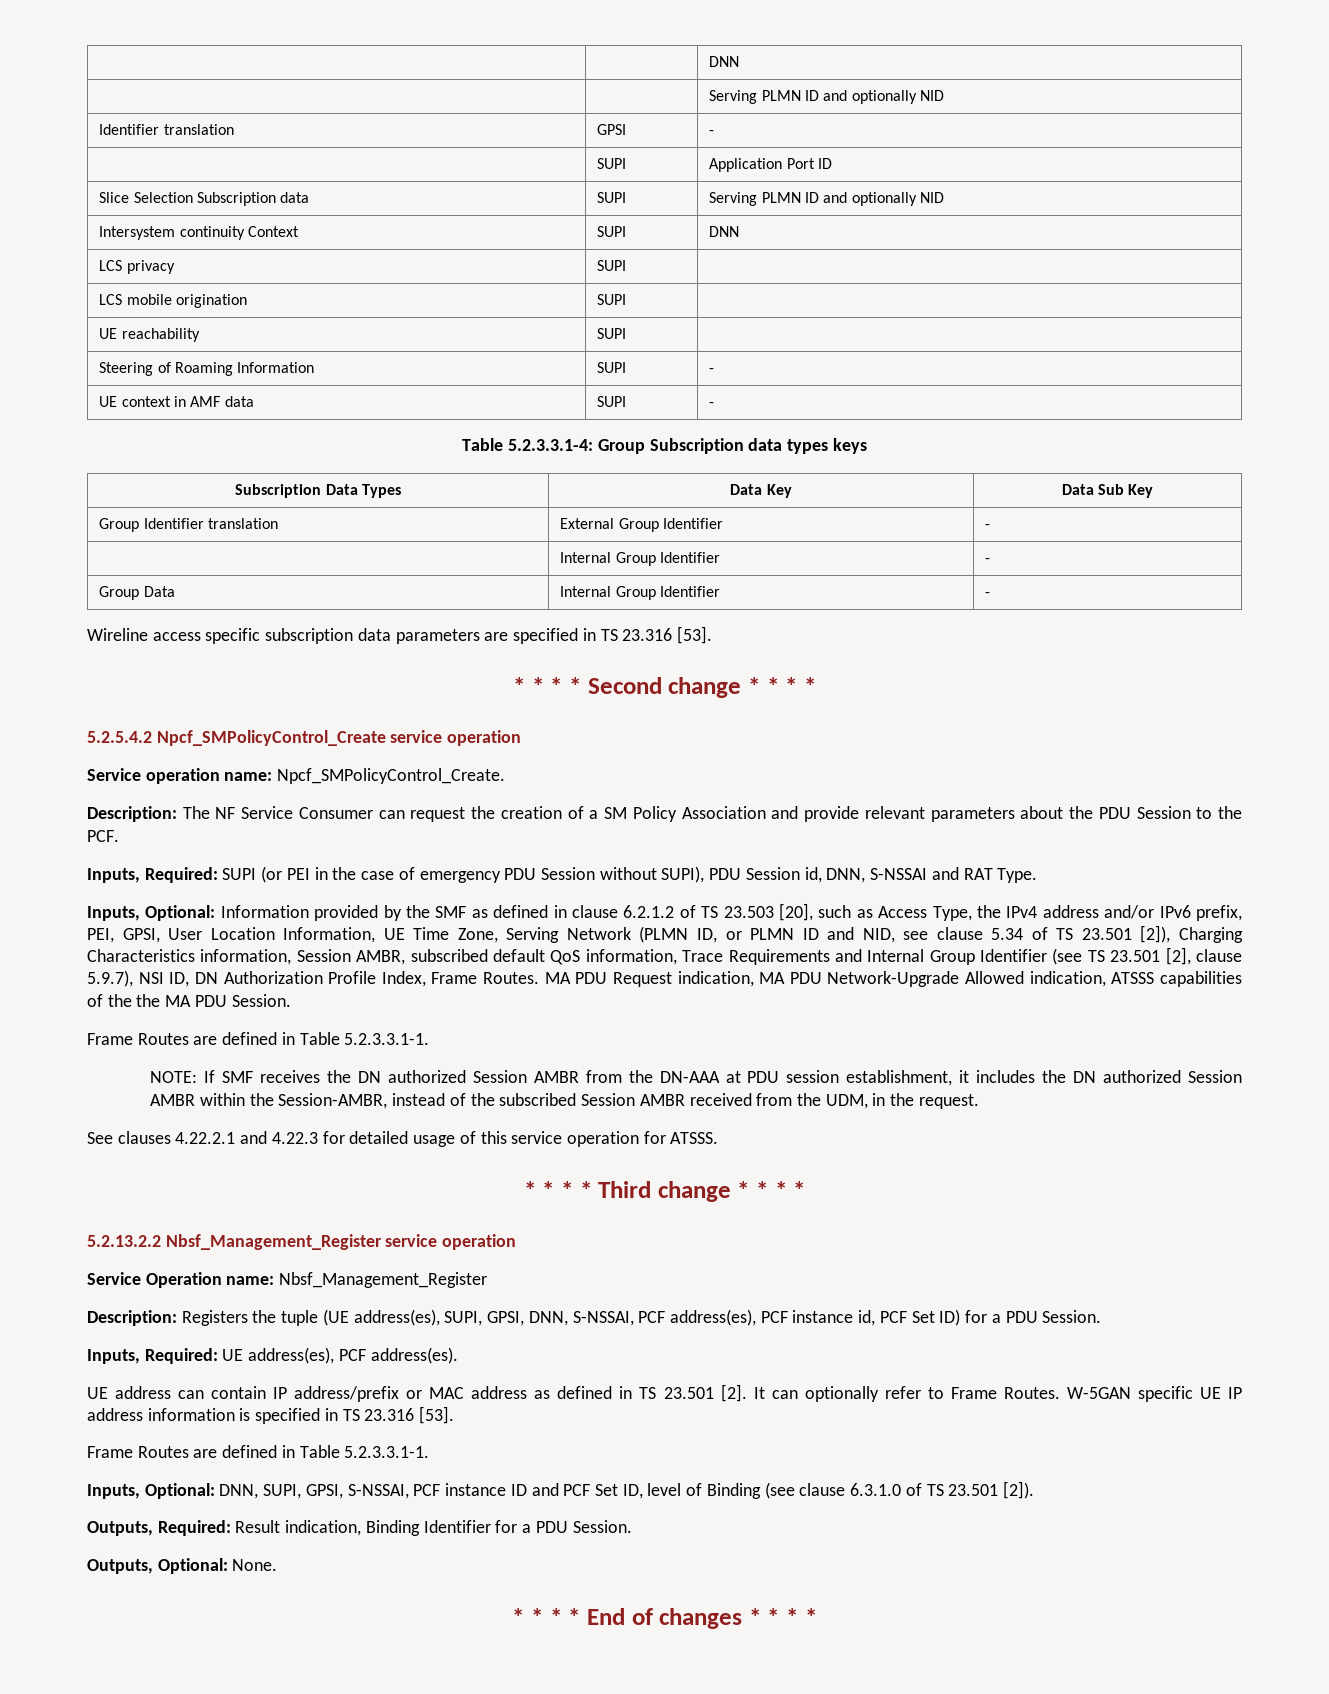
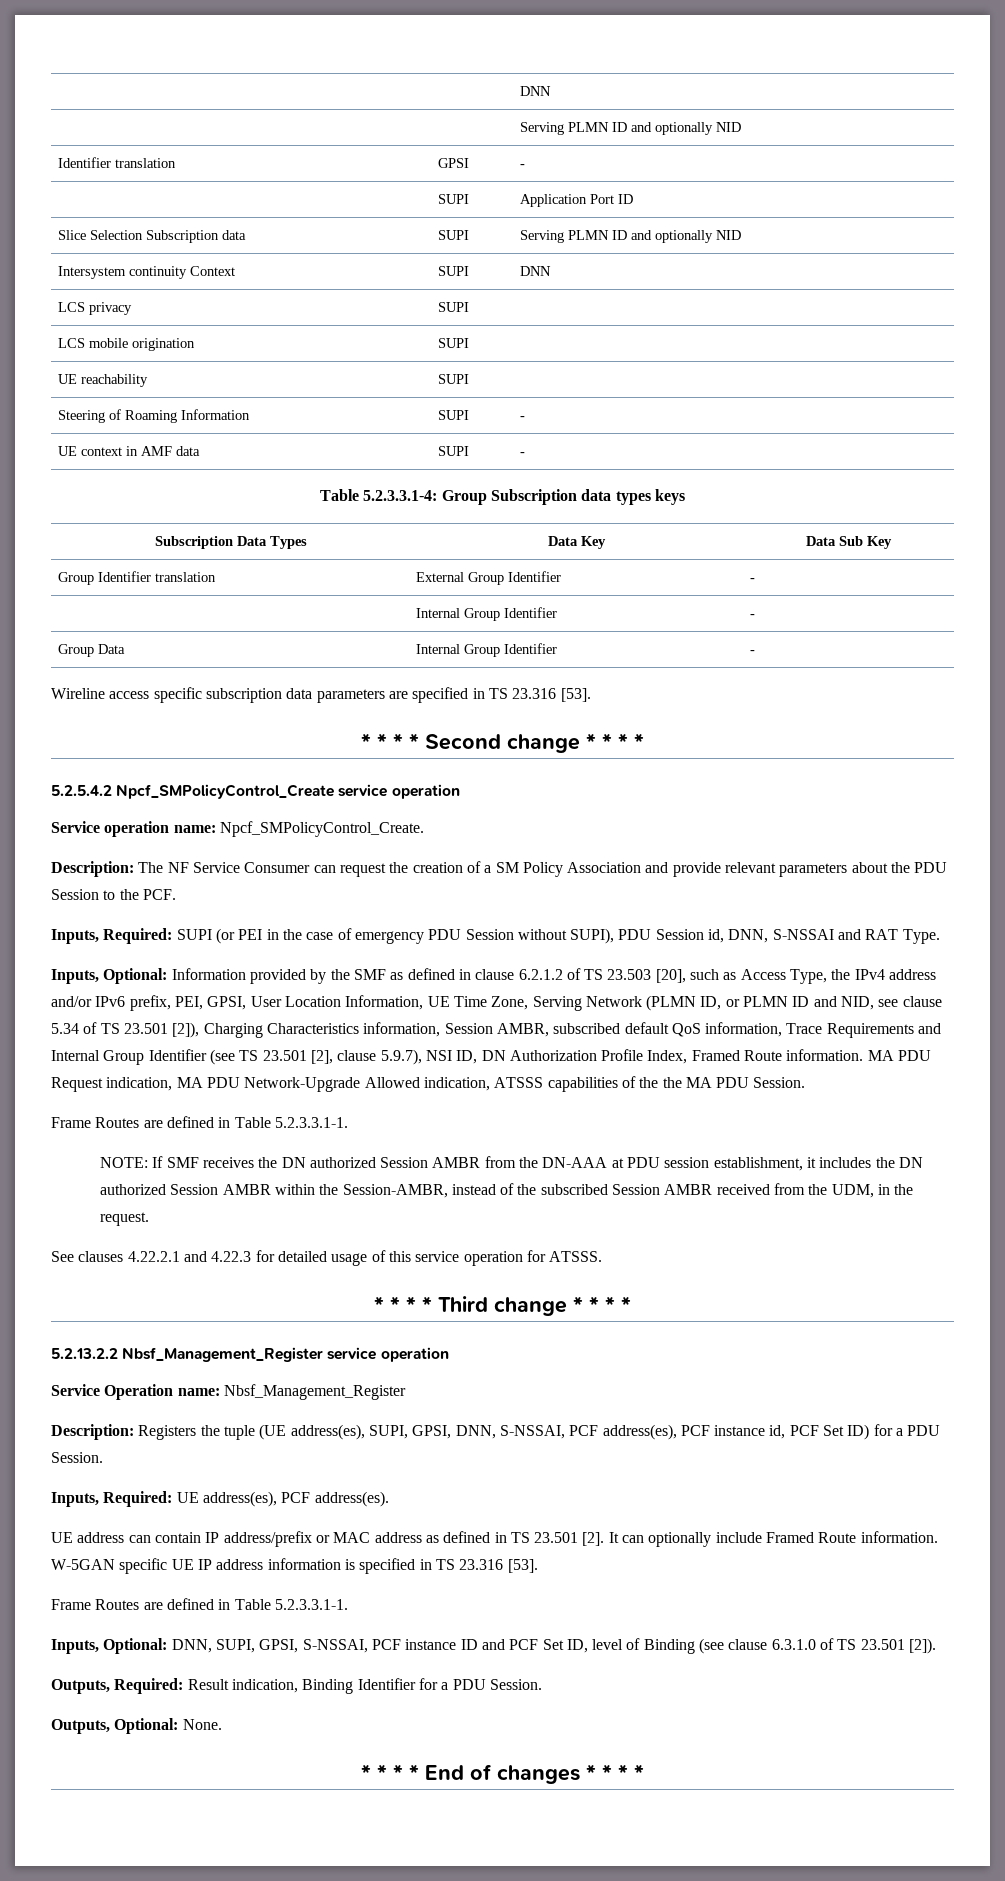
[431,972,540,984] Frame Routes. -> [691,1049,864,1061] Framed Route information.
[884,1386,1060,1399] refer to Frame Routes. -> [715,1531,938,1543] include Framed Route information.

